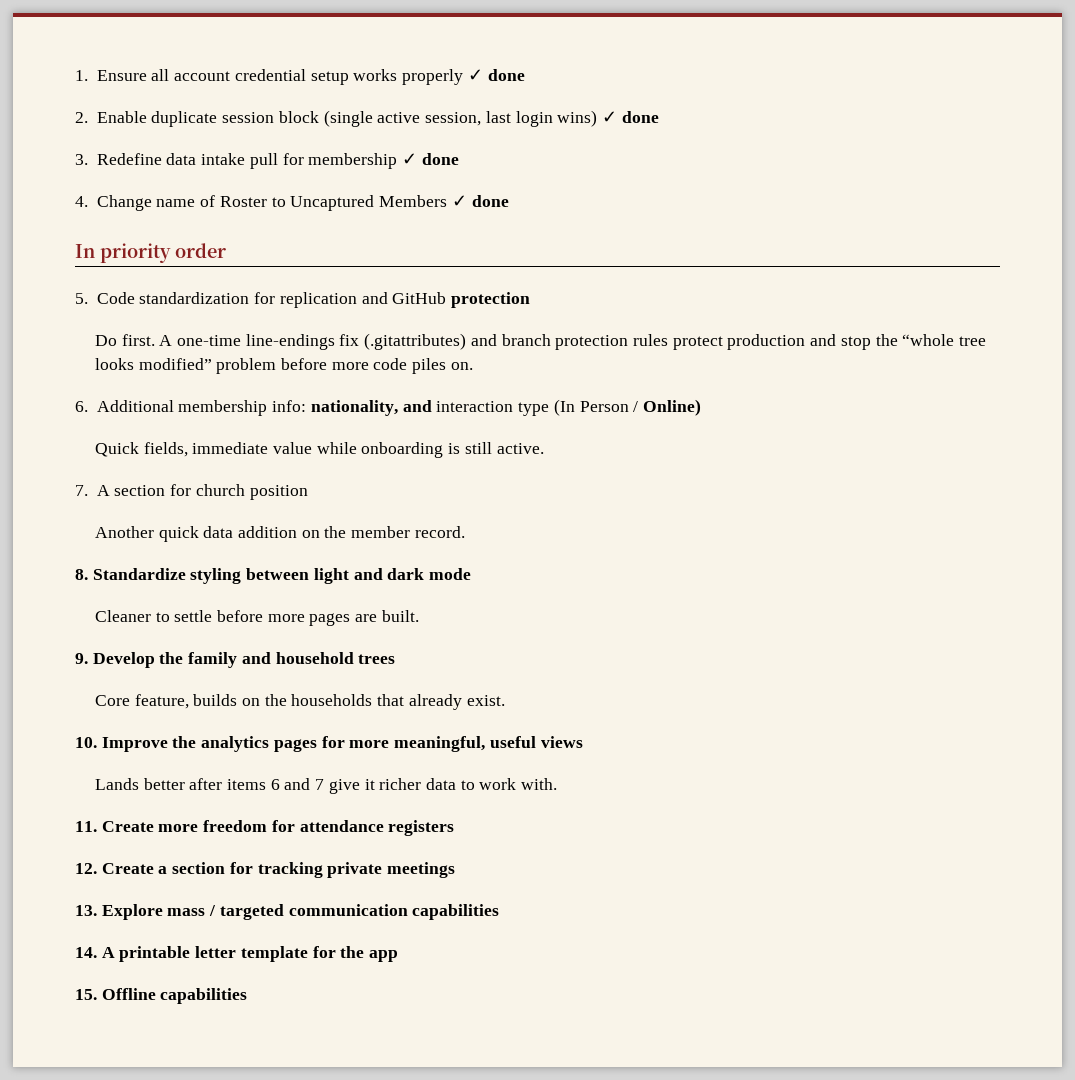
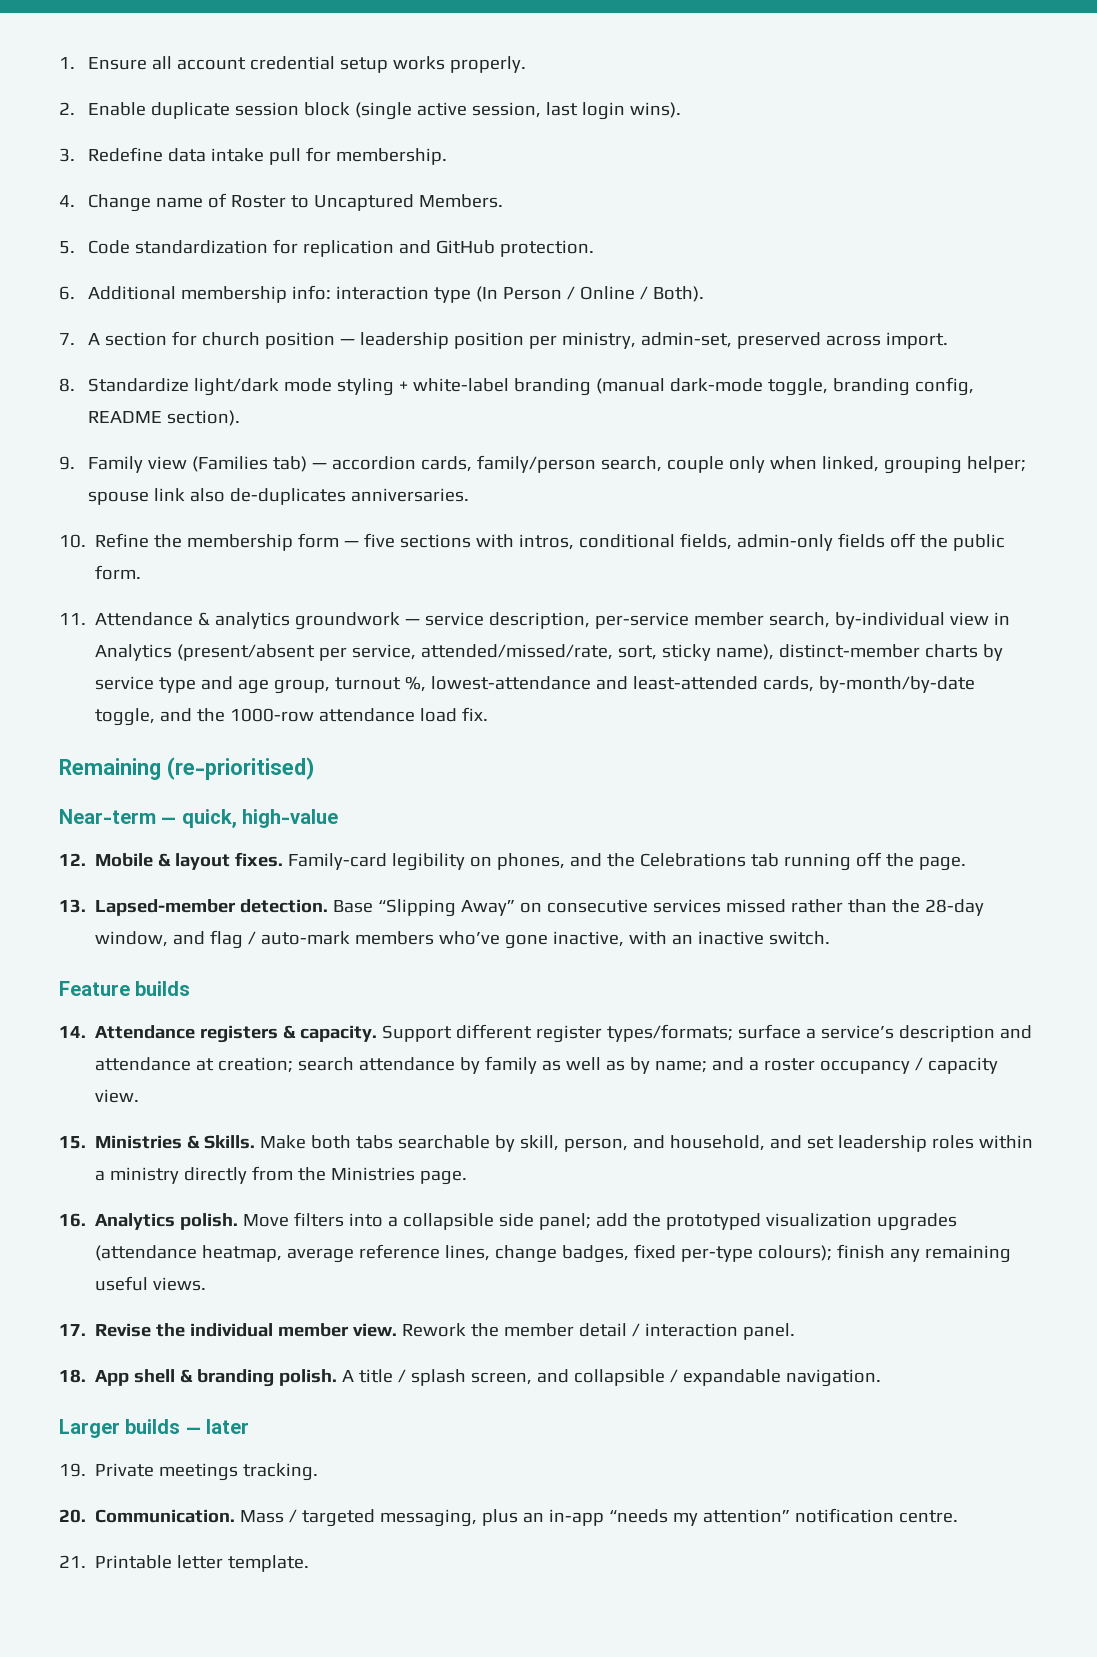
[402,69,525,85] properly ✓ done -> [449,56,526,73] properly.
[557,110,659,127] wins) ✓ done -> [629,102,681,118] wins).
[308,153,459,169] membership ✓ done -> [335,148,447,165] membership.
[379,195,509,207] [75,243,226,263] Members ✓ done // In priority order -> [418,194,503,208] Members.
[451,292,531,308] [94,333,987,350] [94,358,473,374] protection // Do first. A one-time line-endings fix (.gitattributes) and branch protection rules protect production and stop the “whole tree looks modified” problem before more code piles on. -> [499,240,594,257] protection.
[310,400,432,416] nationality, and -> (331, 292) none
[643,399,702,416] [94,442,544,458] Online) // Quick fields, immediate value while onboarding is still active. -> [579,286,704,302] Online / Both).
[94,526,465,542] [75,568,472,584] [94,610,419,626] [75,652,396,668] [94,694,505,710] [75,736,583,752] [94,778,558,794] [75,820,455,836] [75,862,456,878] [75,904,500,920] [75,946,399,962] [75,988,248,1004] // Another quick data addition on the member record. // 8. Standardize styling between light and dark mode // Cleaner to settle before more pages are built. // 9. Develop the family and household trees // Core feature, builds on the households that already exist. // 10. Improve the analytics pages for more meaningful, useful views // Lands better after items 6 and 7 give it richer data to work with. // 11. Create more freedom for attendance registers // 12. Create a section for tracking private meetings // 13. Explore mass / targeted communication capabilities // 14. A printable letter template for the app // 15. Offline capabilities -> [339,332,948,349] [59,377,974,396] [87,410,240,426] [59,455,1026,474] [87,488,469,505] [59,533,1006,551] [95,565,142,580] [59,612,1011,630] [95,644,1004,661] [95,676,976,694] [95,707,489,726] [59,757,314,780] [59,809,339,828] [59,852,967,871] [59,899,985,917] [95,930,831,949] [59,981,191,996] [59,1024,1033,1043] [95,1056,999,1074] [95,1089,140,1103] [59,1135,1034,1152] [95,1166,468,1185] [59,1212,958,1231] [95,1244,1012,1263] [95,1276,207,1291] [59,1323,796,1340] [59,1369,882,1387] [59,1419,250,1438] [59,1463,319,1481] [59,1508,959,1527] [59,1555,310,1572] — leadership position per ministry, admin-set, preserved across import. // 8. Standardize light/dark mode styling + white-label branding (manual dark-mode toggle, branding config, README section). // 9. Family view (Families tab) — accordion cards, family/person search, couple only when linked, grouping helper; spouse link also de-duplicates anniversaries. // 10. Refine the membership form — five sections with intros, conditional fields, admin-only fields off the public form. // 11. Attendance & analytics groundwork — service description, per-service member search, by-individual view in Analytics (present/absent per service, attended/missed/rate, sort, sticky name), distinct-member charts by service type and age group, turnout %, lowest-attendance and least-attended cards, by-month/by-date toggle, and the 1000-row attendance load fix. // Remaining (re-prioritised) // Near-term — quick, high-value // 12. Mobile & layout fixes. Family-card legibility on phones, and the Celebrations tab running off the page. // 13. Lapsed-member detection. Base “Slipping Away” on consecutive services missed rather than the 28-day window, and flag / auto-mark members who’ve gone inactive, with an inactive switch. // Feature builds // 14. Attendance registers & capacity. Support different register types/formats; surface a service’s description and attendance at creation; search attendance by family as well as by name; and a roster occupancy / capacity view. // 15. Ministries & Skills. Make both tabs searchable by skill, person, and household, and set leadership roles within a ministry directly from the Ministries page. // 16. Analytics polish. Move filters into a collapsible side panel; add the prototyped visualization upgrades (attendance heatmap, average reference lines, change badges, fixed per-type colours); finish any remaining useful views. // 17. Revise the individual member view. Rework the member detail / interaction panel. // 18. App shell & branding polish. A title / splash screen, and collapsible / expandable navigation. // Larger builds — later // 19. Private meetings tracking. // 20. Communication. Mass / targeted messaging, plus an in-app “needs my attention” notification centre. // 21. Printable letter template.

